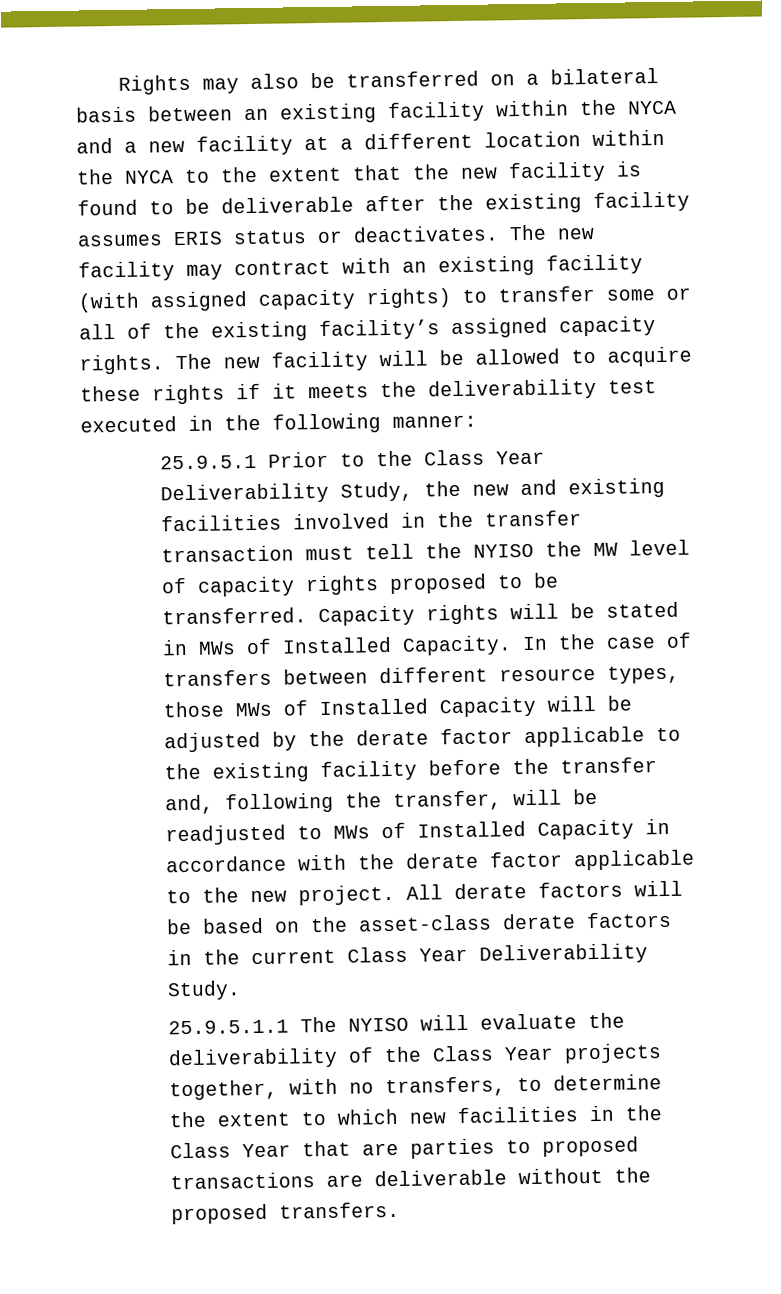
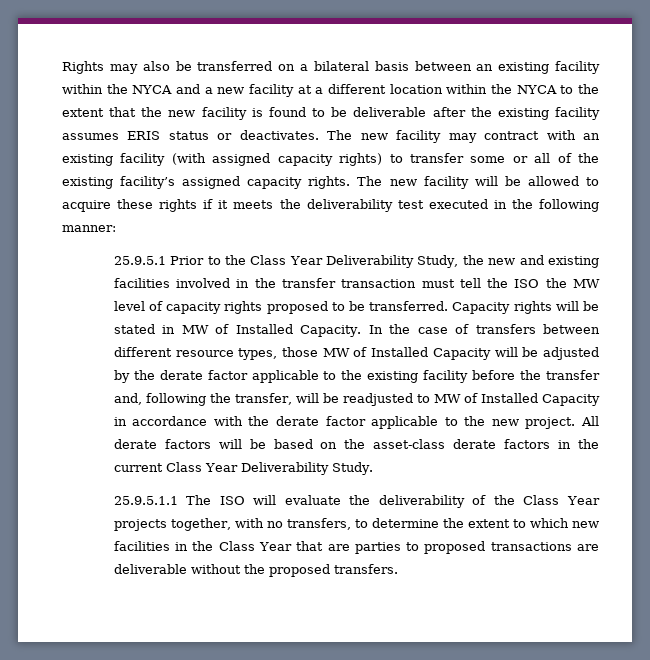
[473,543,535,558] NYISO -> [514,279,540,288] ISO
[198,641,237,655] MWs -> [181,325,209,334] MW
[235,702,273,717] MWs -> [322,348,350,357] MW
[333,825,371,839] MWs -> [433,394,461,403] MW
[348,1017,410,1032] NYISO -> [219,496,245,505] ISO

